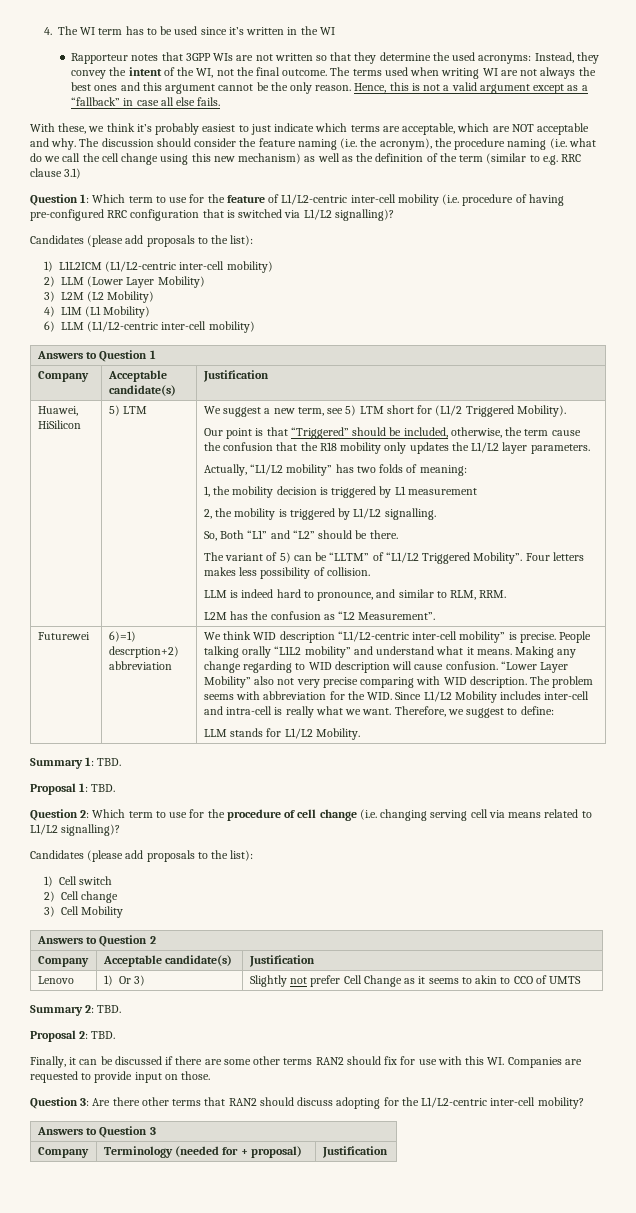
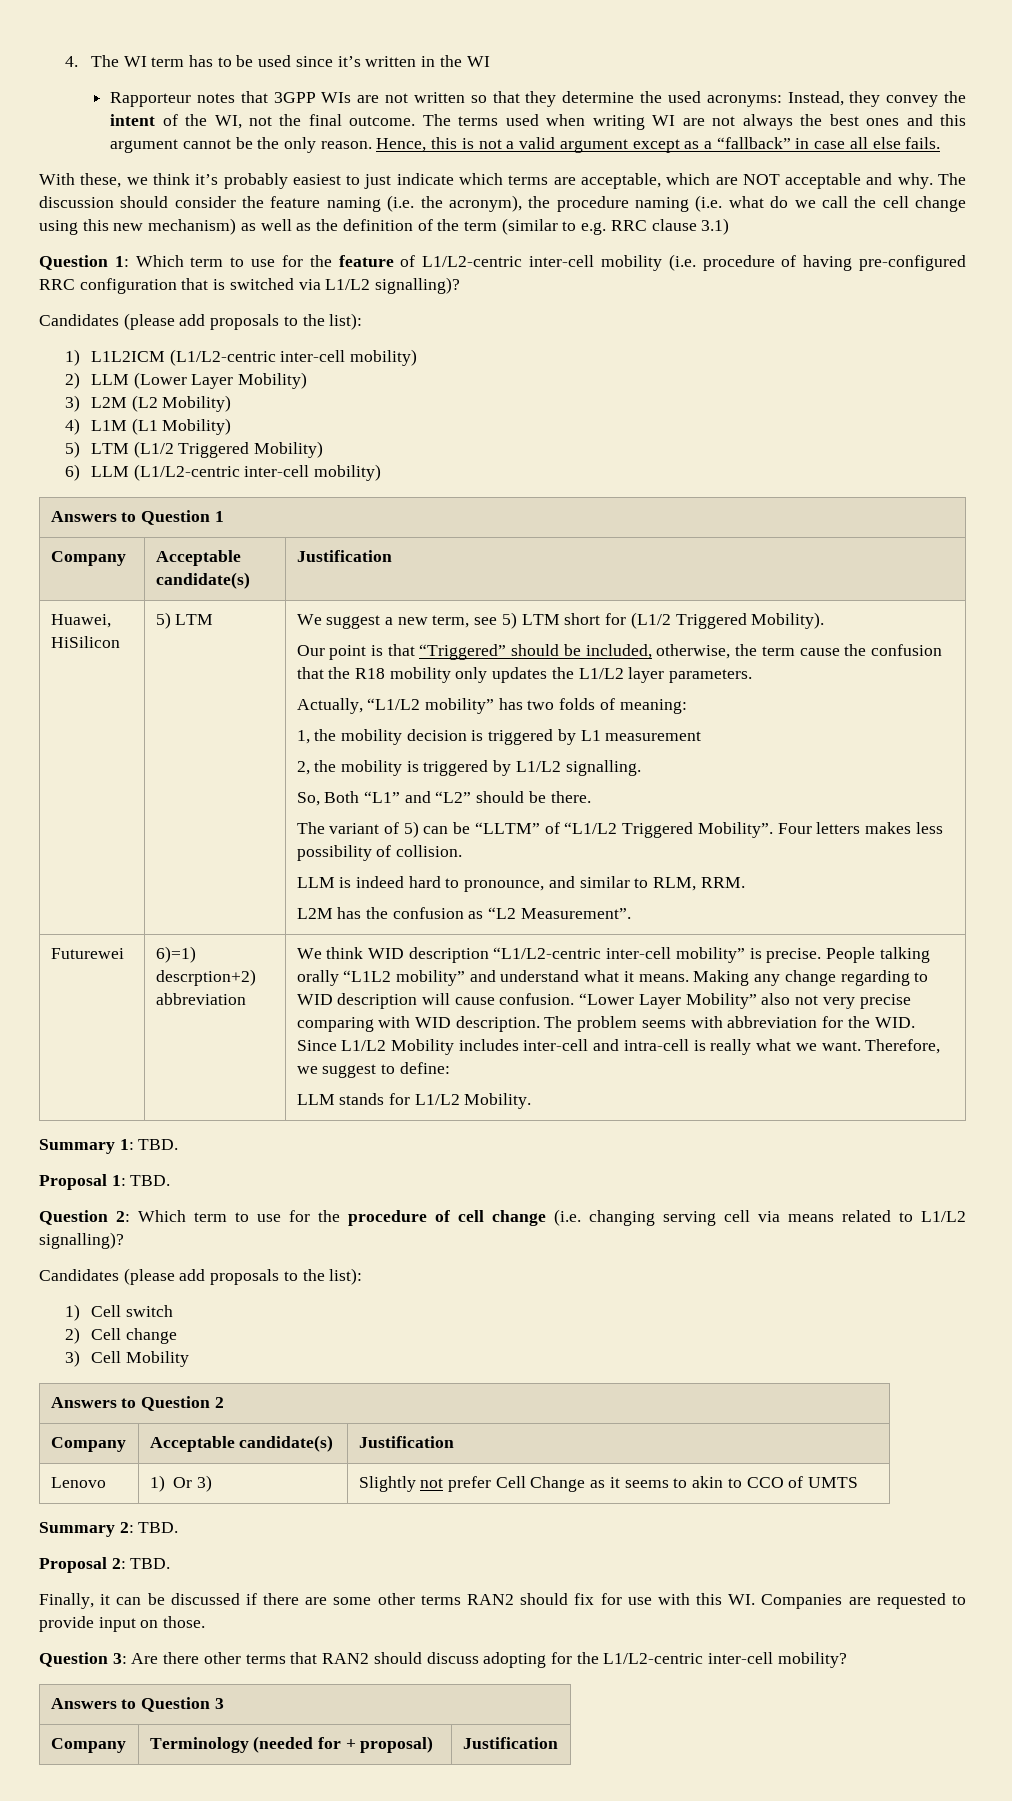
(151, 312) none -> [64,441,324,458] // 5) LTM (L1/2 Triggered Mobility)

